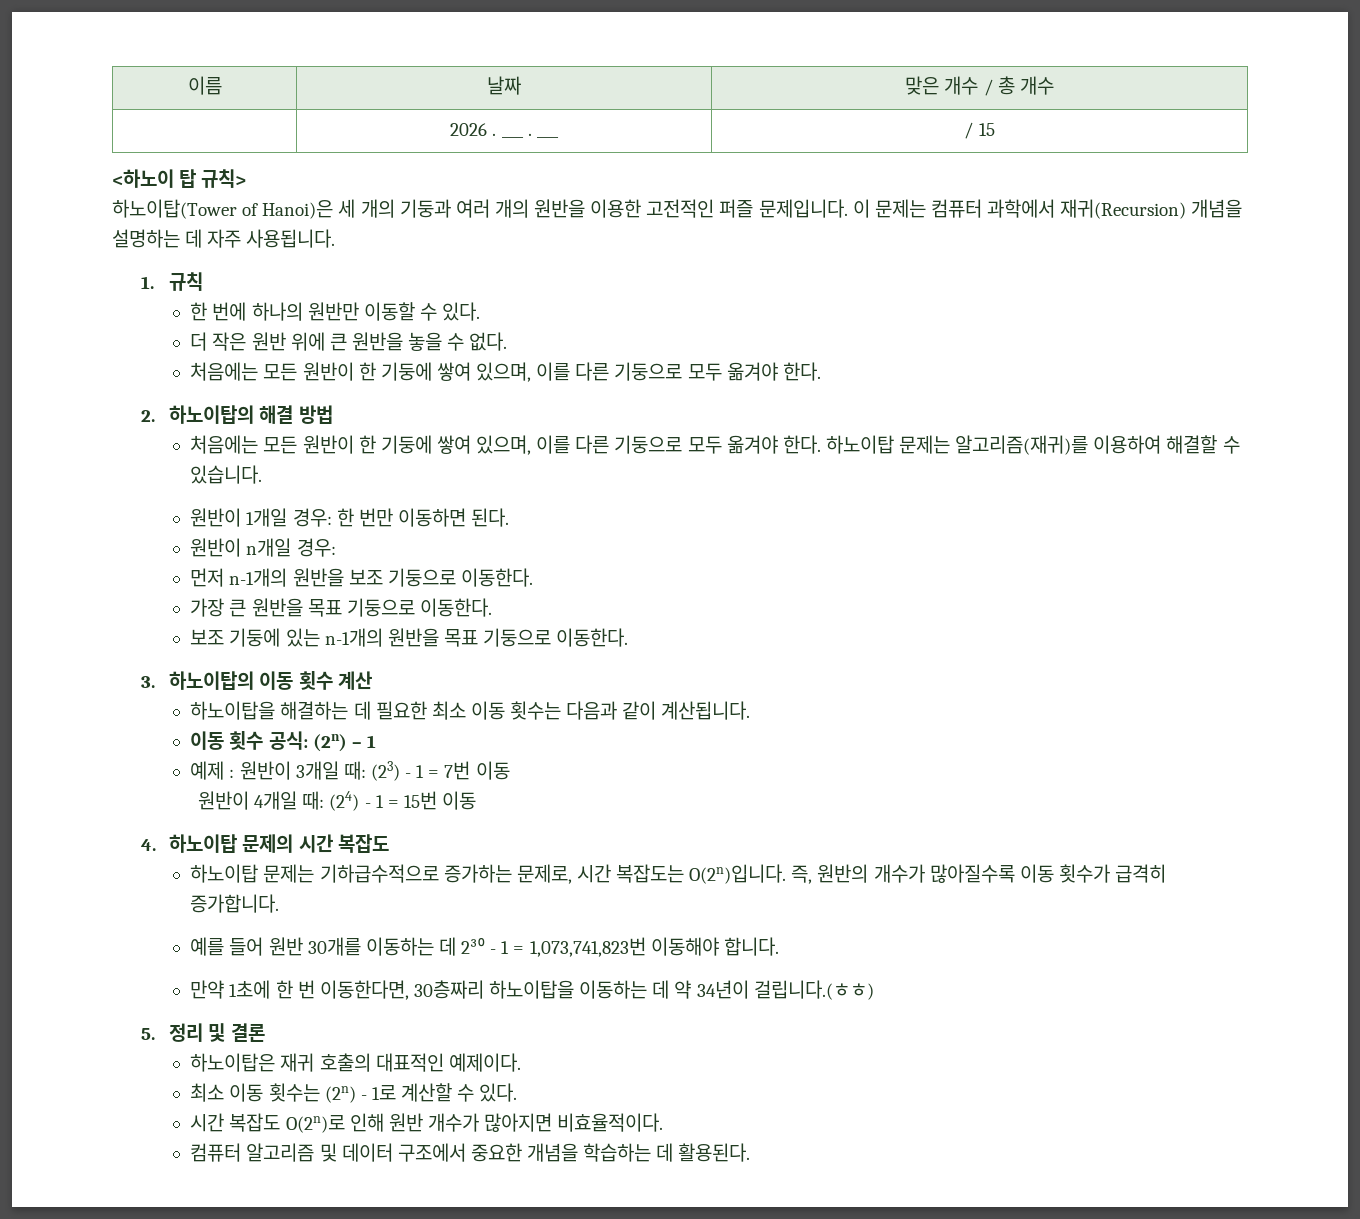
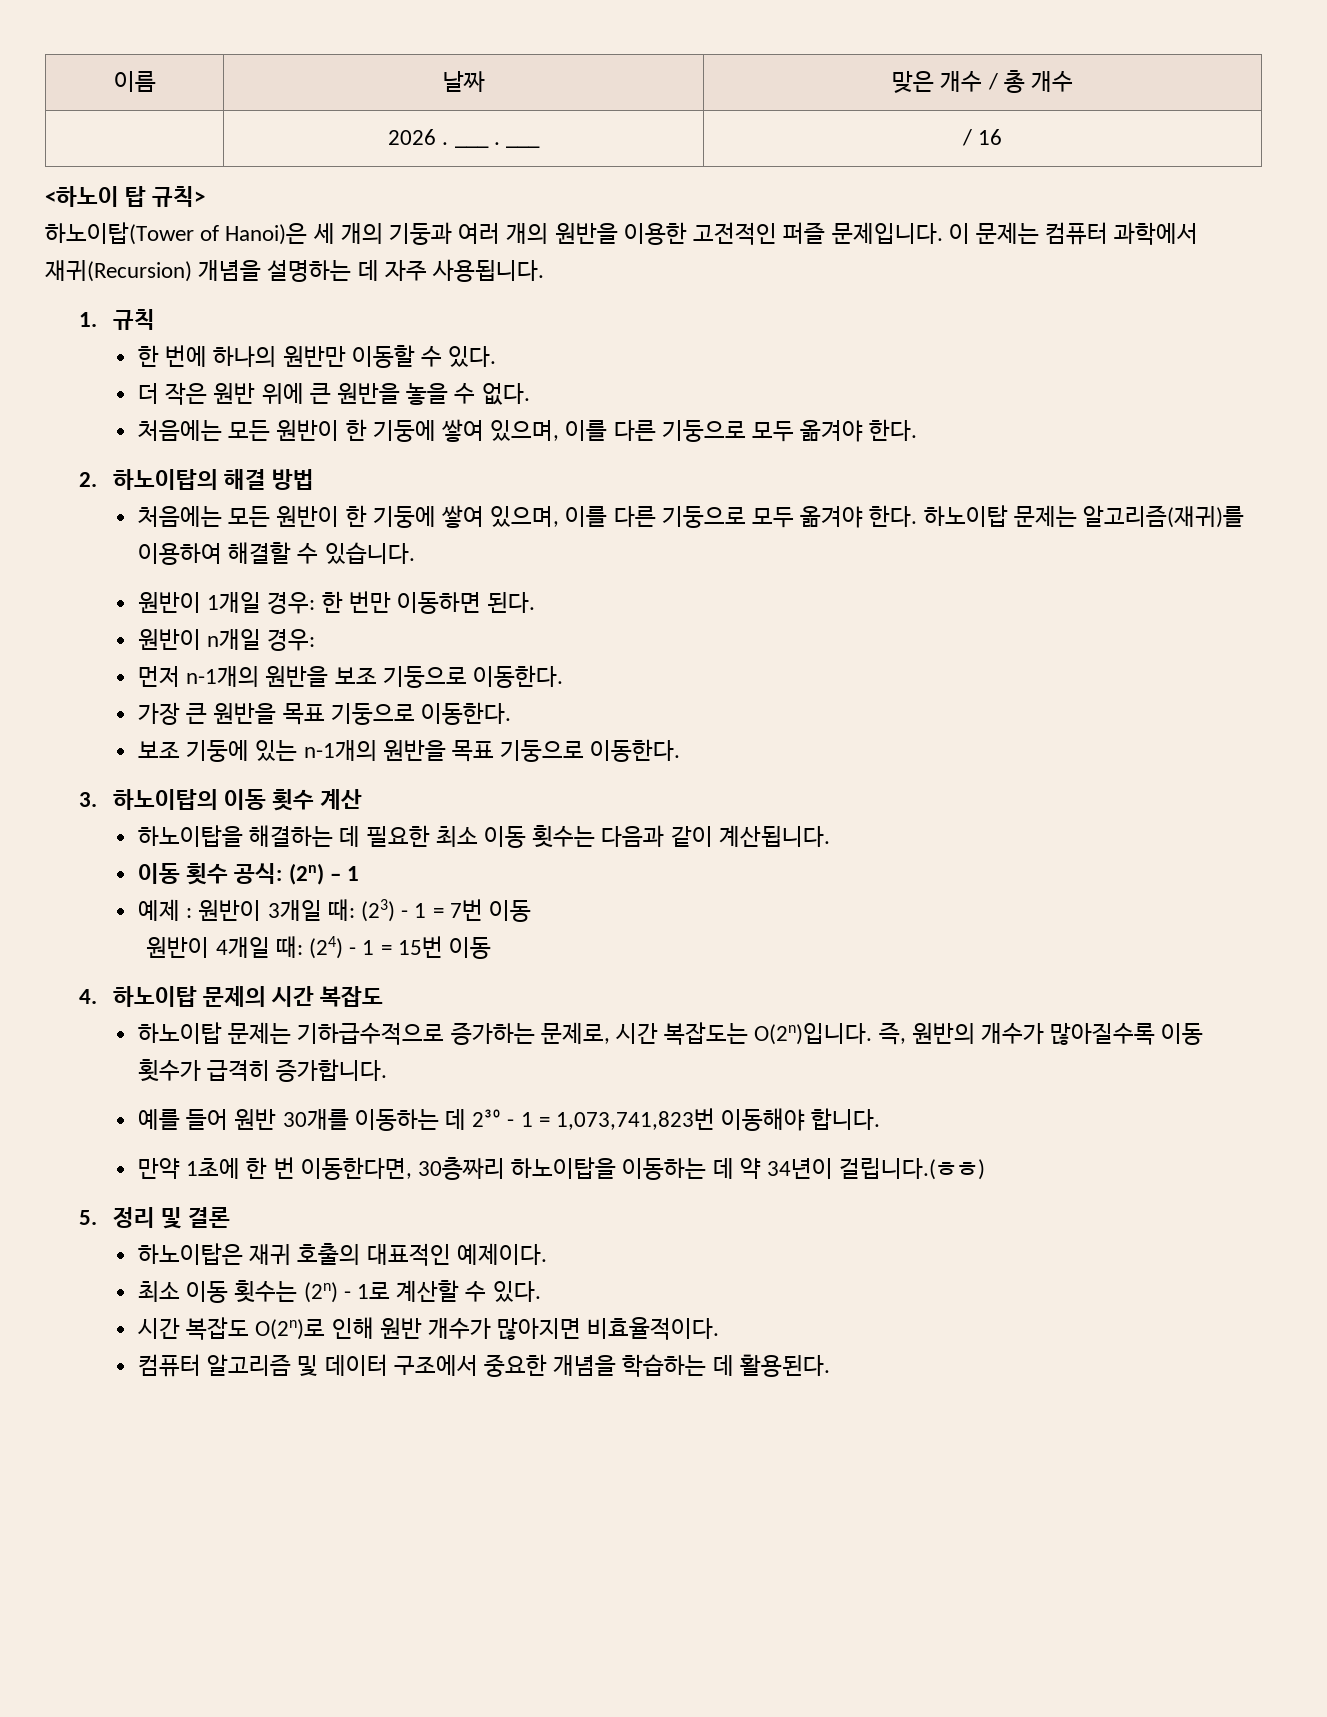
[978,123,995,136] 15 -> [978,129,1003,145] 16

